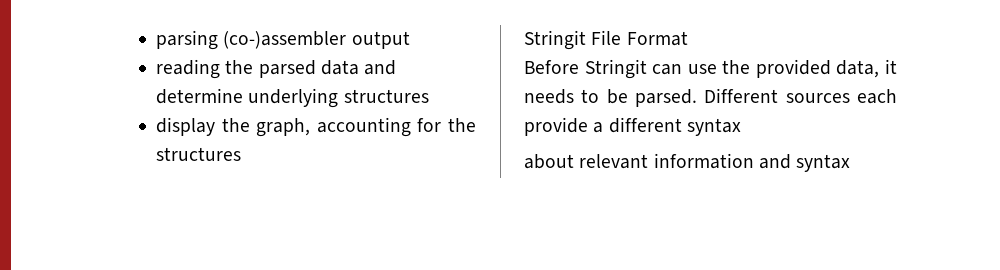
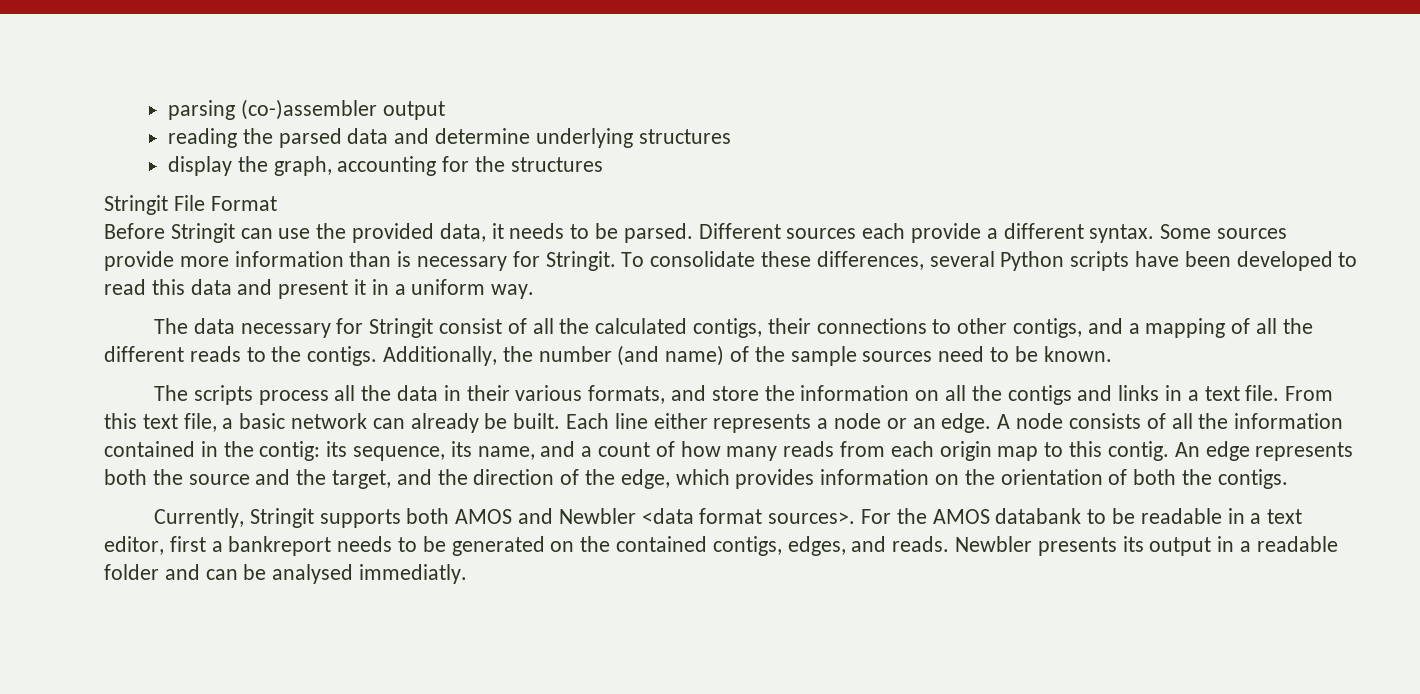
[686,118,741,136] [524,153,851,172] syntax // about relevant information and syntax -> [1089,224,1288,243] [104,251,1358,271] [104,279,535,299] [153,318,1313,338] [104,345,1112,366] [153,385,1334,405] [104,413,1344,433] [104,441,1354,461] [104,469,1288,489] [153,508,1303,528] [104,536,1338,556] [104,564,468,584] syntax. Some sources provide more information than is necessary for Stringit. To consolidate these differences, several Python scripts have been developed to read this data and present it in a uniform way. // The data necessary for Stringit consist of all the calculated contigs, their connections to other contigs, and a mapping of all the different reads to the contigs. Additionally, the number (and name) of the sample sources need to be known. // The scripts process all the data in their various formats, and store the information on all the contigs and links in a text file. From this text file, a basic network can already be built. Each line either represents a node or an edge. A node consists of all the information contained in the contig: its sequence, its name, and a count of how many reads from each origin map to this contig. An edge represents both the source and the target, and the direction of the edge, which provides information on the orientation of both the contigs. // Currently, Stringit supports both AMOS and Newbler <data format sources>. For the AMOS databank to be readable in a text editor, first a bankreport needs to be generated on the contained contigs, edges, and reads. Newbler presents its output in a readable folder and can be analysed immediatly.

